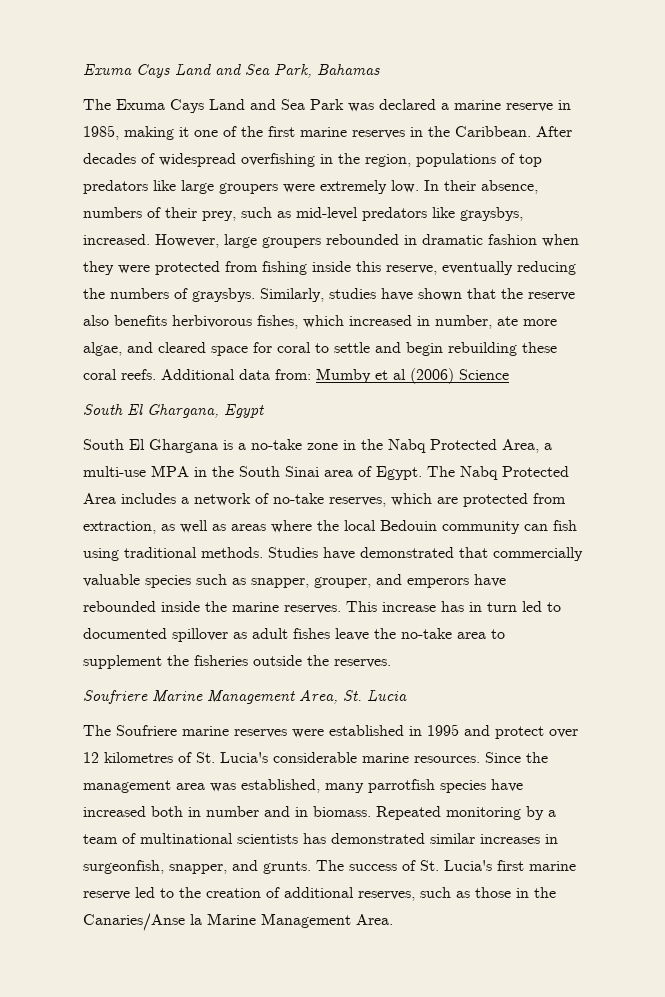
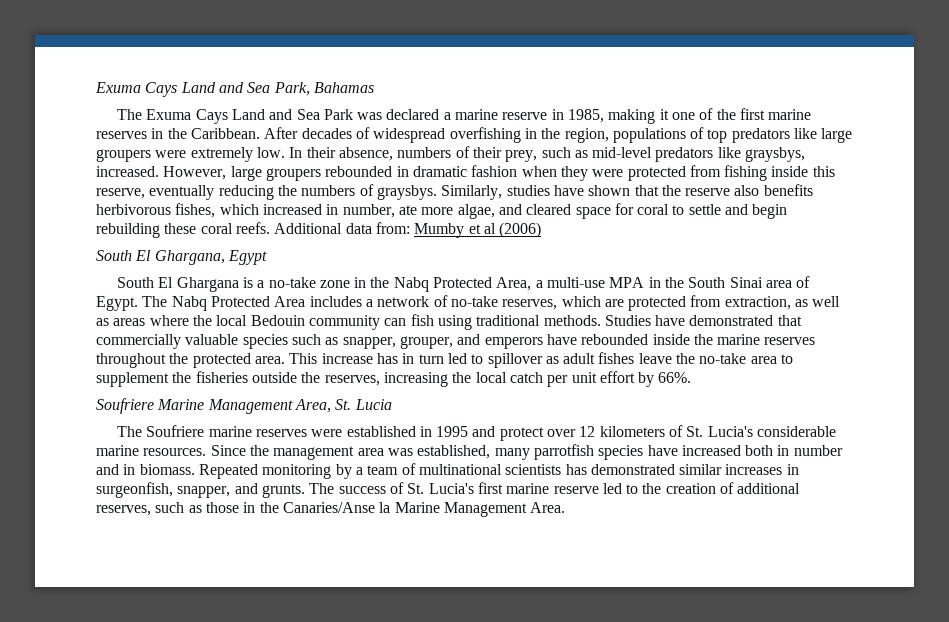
[459,369,509,380] Science -> (542, 230) none
[284,605,341,614] reserves. -> [764,337,816,345] [96,353,285,368] reserves throughout the protected area.
[83,628,167,639] documented -> (484, 359) none
[334,659,391,668] reserves. -> [324,371,692,387] reserves, increasing the local catch per unit effort by 66%.
[104,752,173,763] kilometres -> [599,426,665,437] kilometers

